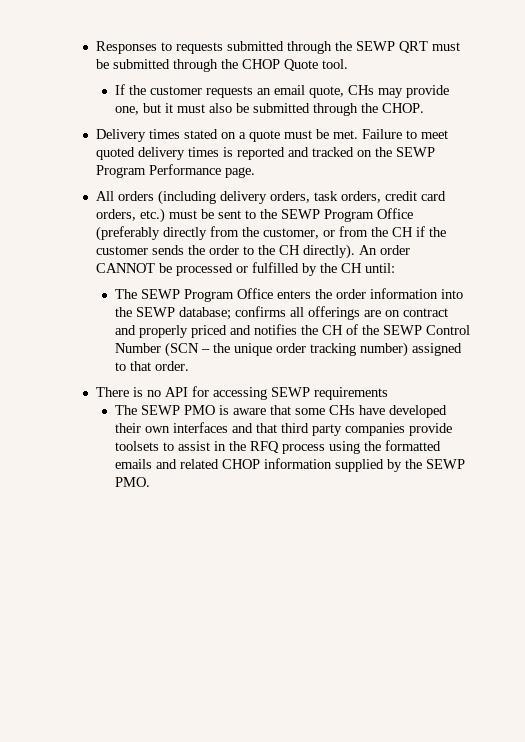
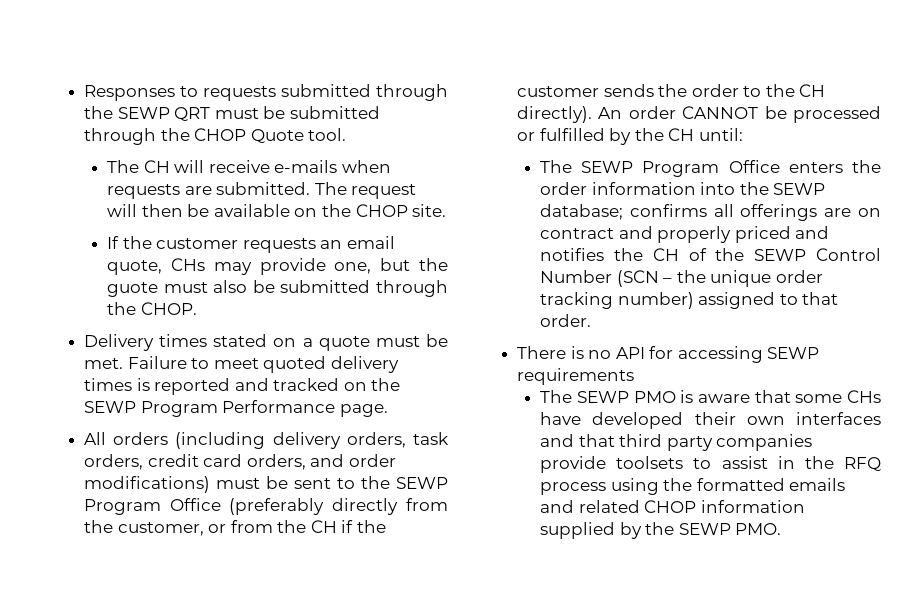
(349, 64) none -> [107,160,392,173] [107,182,417,199] [107,204,447,217] // The CH will receive e-mails when requests are submitted. The request will then be available on the CHOP site.
[165,103,174,113] it -> [418,258,448,271] [107,282,159,297] the guote
[140,208,166,223] etc.) -> [310,454,396,467] [83,476,210,493] and order modifications)

